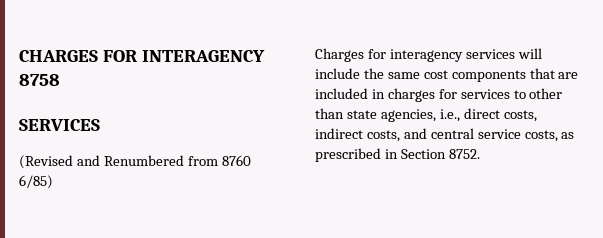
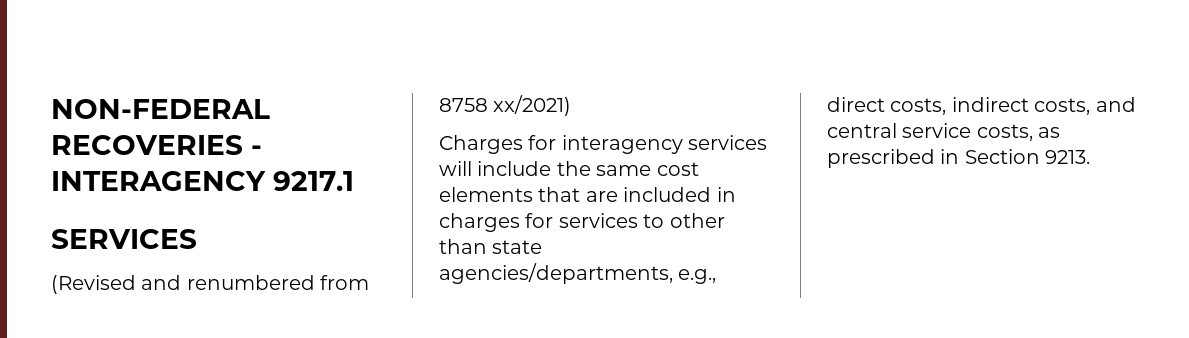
[19,50,265,62] [19,74,60,86] CHARGES FOR INTERAGENCY 8758 -> [51,99,270,119] [51,135,262,155] [51,171,354,191] NON-FEDERAL RECOVERIES - INTERAGENCY 9217.1
[103,155,251,166] [19,175,53,189] Renumbered from 8760 6/85) -> [186,275,370,290] [439,95,572,116] renumbered from 8758 xx/2021)
[451,70,526,82] components -> [439,187,533,202] elements
[380,109,460,122] agencies, i.e., -> [439,263,717,284] agencies/departments, e.g.,
[448,149,480,159] 8752. -> [1045,150,1091,164] 9213.

